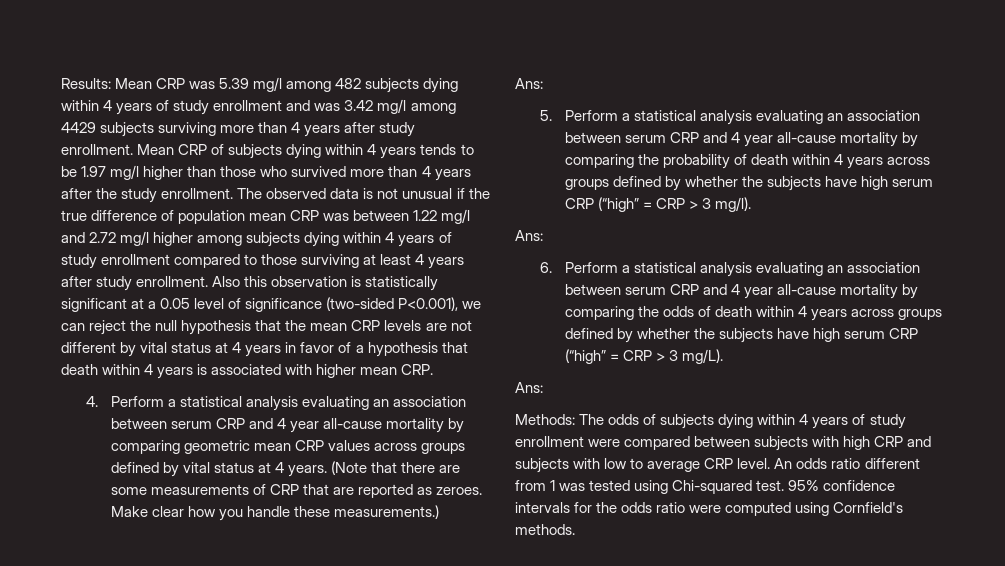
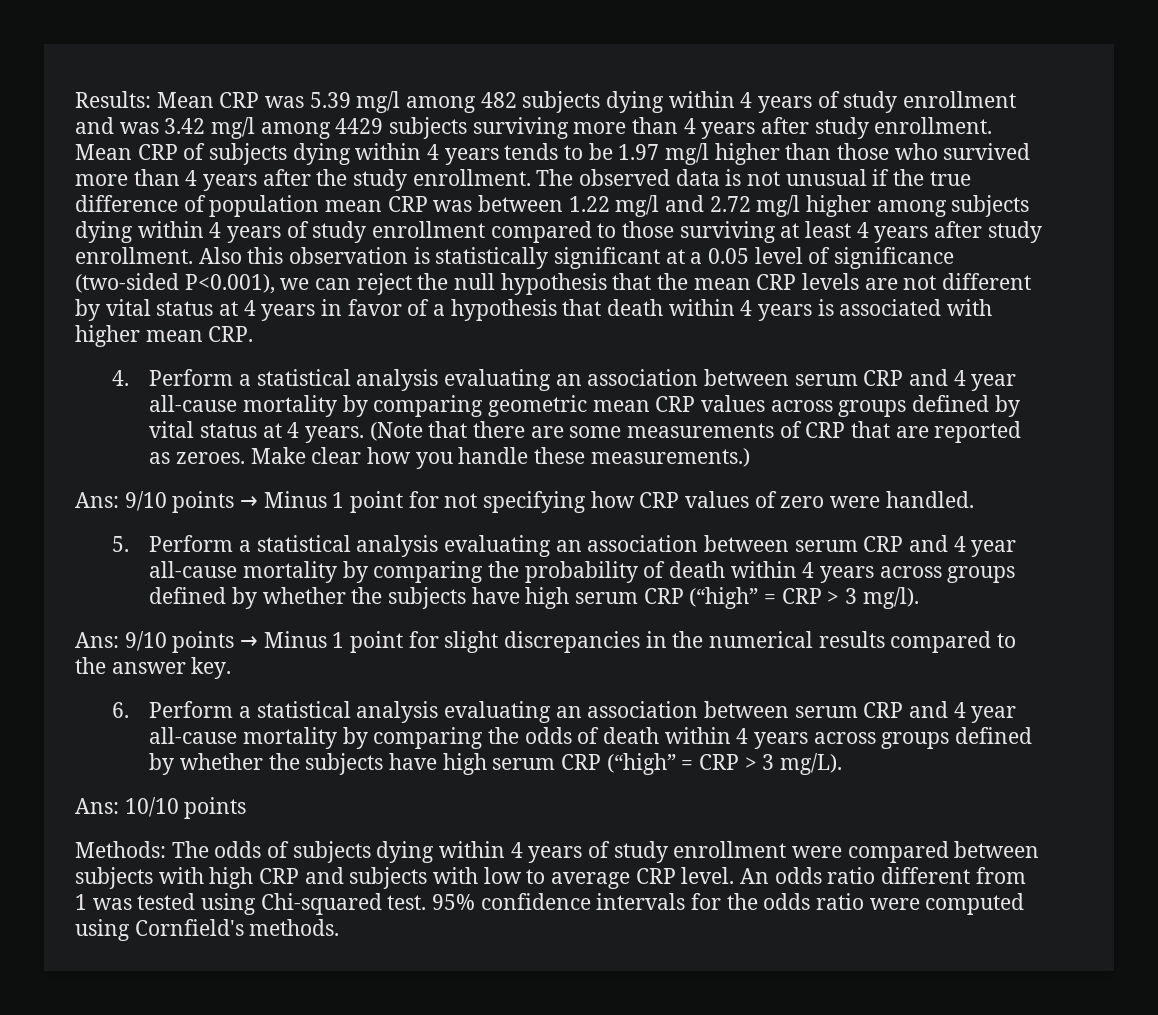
(543, 83) none -> [124,491,974,513] 9/10 points → Minus 1 point for not specifying how CRP values of zero were handled.
(543, 235) none -> [124,631,1017,653] [75,657,232,679] 9/10 points → Minus 1 point for slight discrepancies in the numerical results compared to the answer key.
(543, 387) none -> [124,797,247,819] 10/10 points

